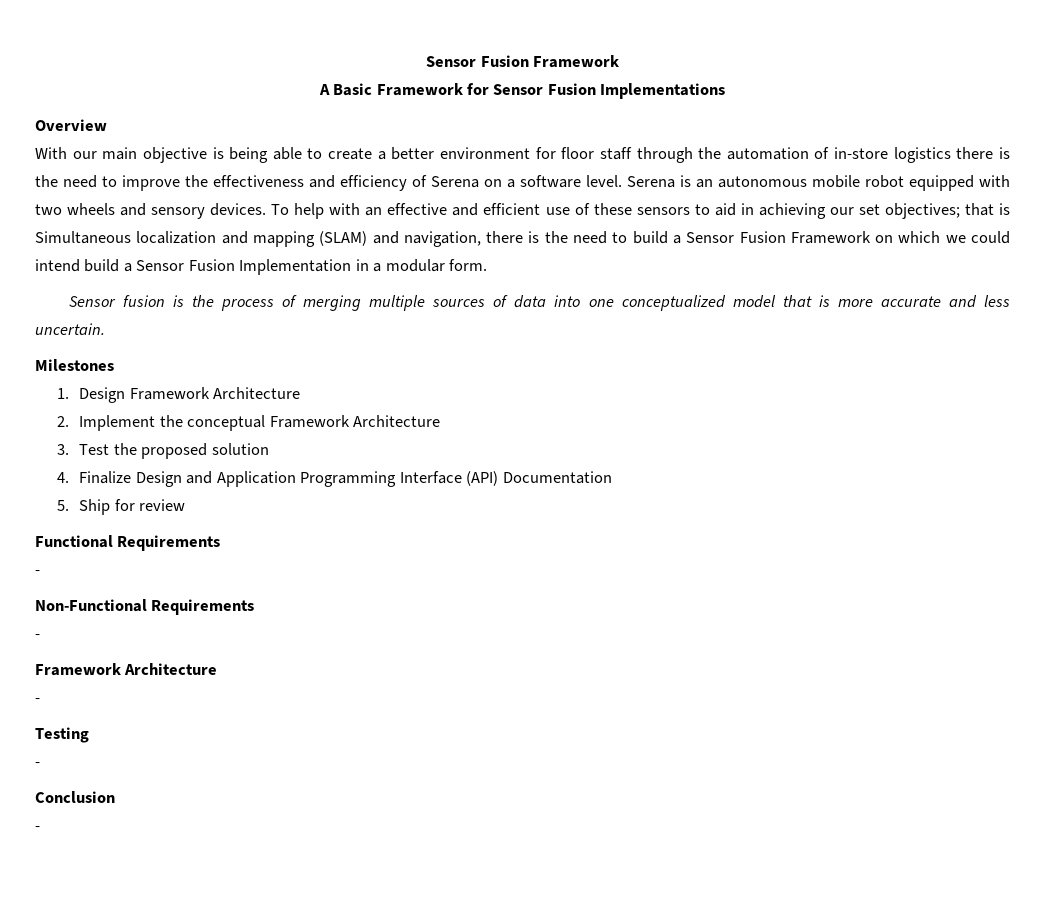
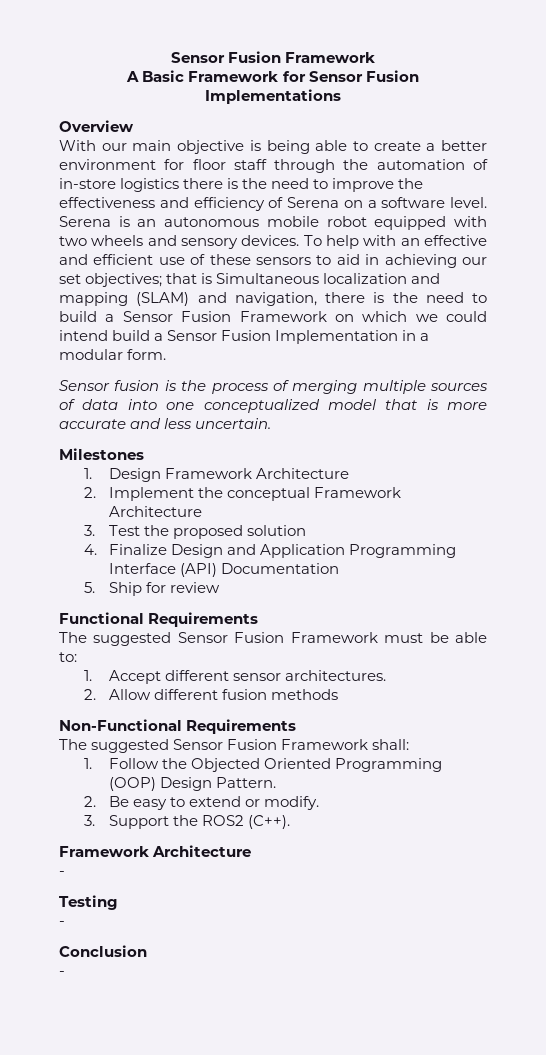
[35,570,40,575] [35,599,255,615] [35,634,40,639] - // Non-Functional Requirements // - -> [59,632,488,646] [59,652,77,662] [84,670,387,684] [84,689,339,700] [59,719,297,734] [59,739,410,753] [84,758,443,772] [109,777,277,791] [84,796,320,810] [84,815,291,829] The suggested Sensor Fusion Framework must be able to: // 1. Accept different sensor architectures. // 2. Allow different fusion methods // Non-Functional Requirements // The suggested Sensor Fusion Framework shall: // 1. Follow the Objected Oriented Programming (OOP) Design Pattern. // 2. Be easy to extend or modify. // 3. Support the ROS2 (C++).

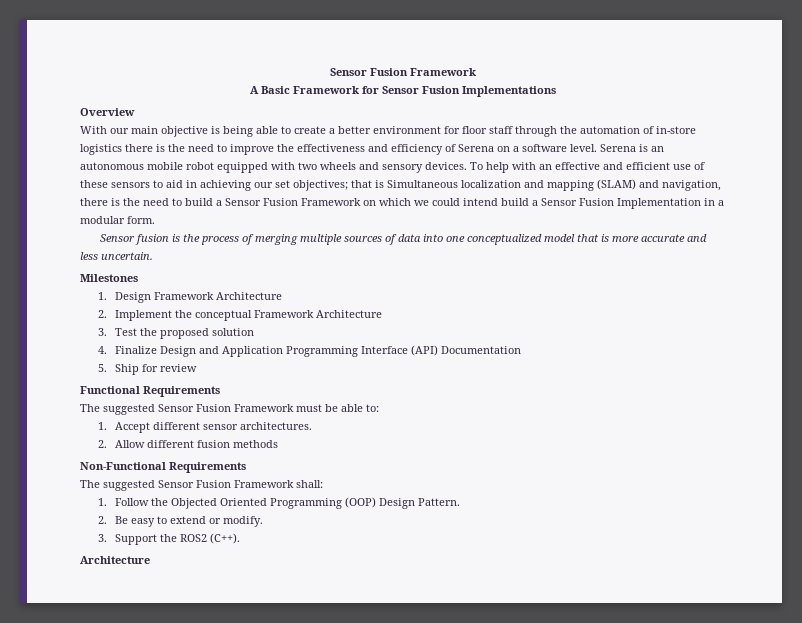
[59,845,252,857] [59,871,65,876] [59,895,118,910] [59,921,65,926] [59,945,147,957] [59,971,65,976] Framework Architecture // - // Testing // - // Conclusion // - -> [80,556,150,564] Architecture

